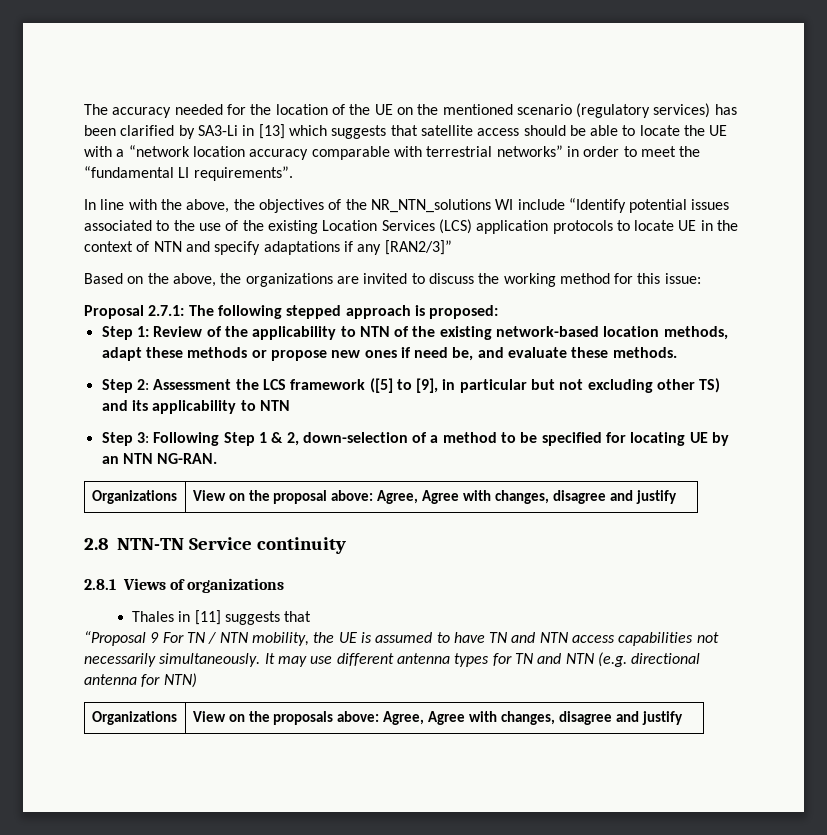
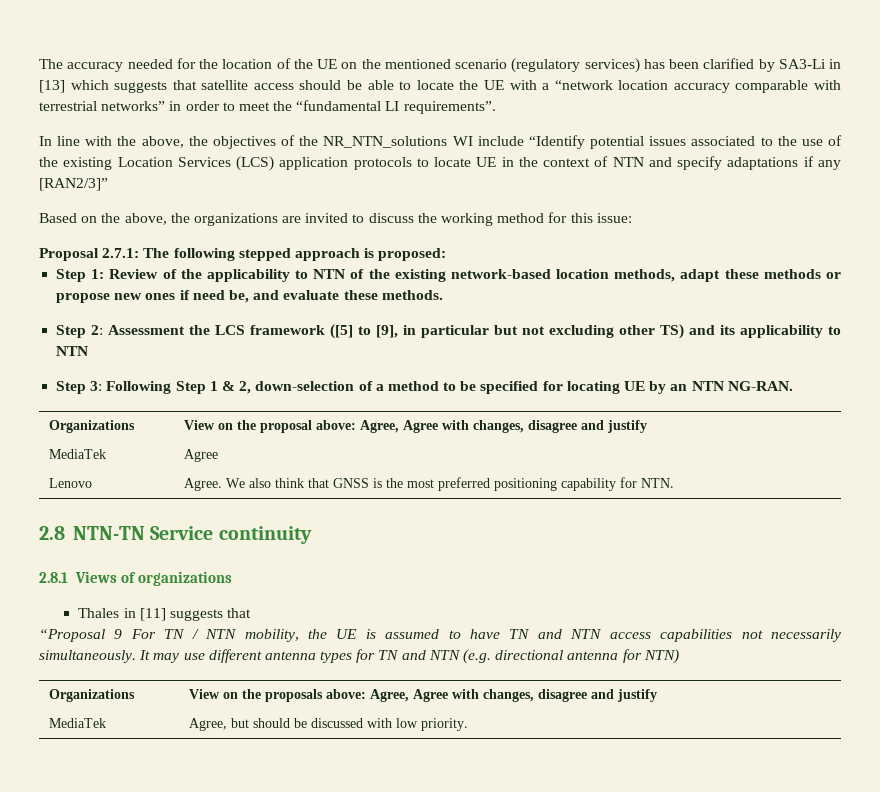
(677, 497) none -> [49,449,107,459] [184,449,219,462] [49,478,93,488] [184,477,675,491] // MediaTek | Agree // Lenovo | Agree. We also think that GNSS is the most preferred positioning capability for NTN.
(683, 718) none -> [49,718,107,728] [189,718,469,731] // MediaTek | Agree, but should be discussed with low priority.

